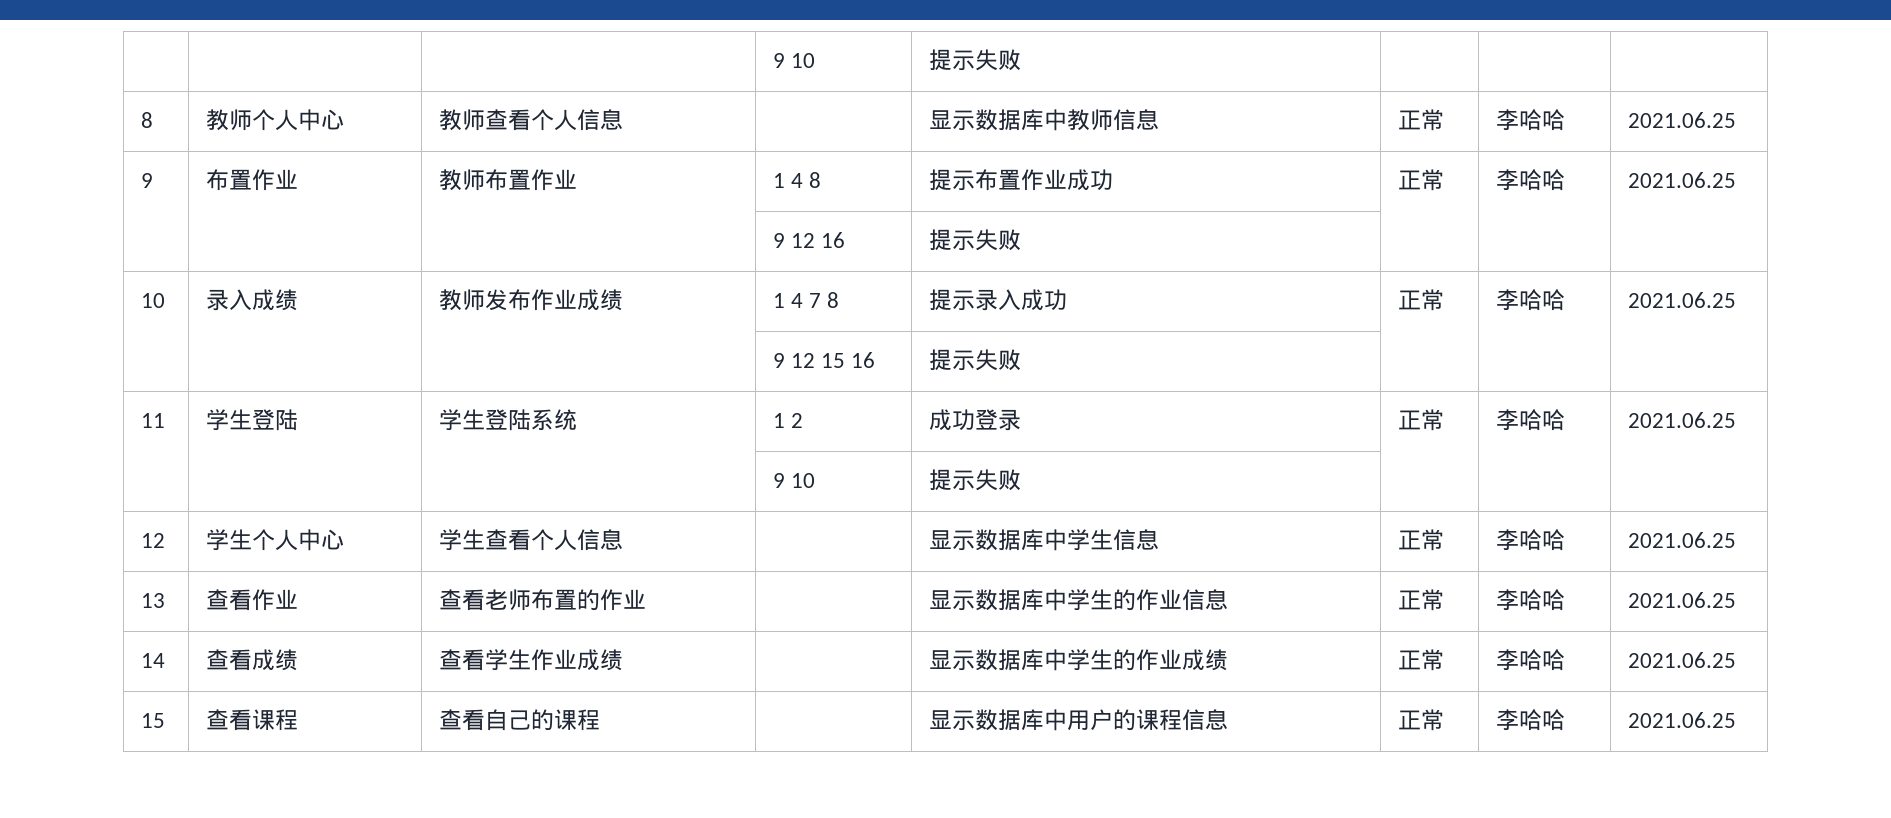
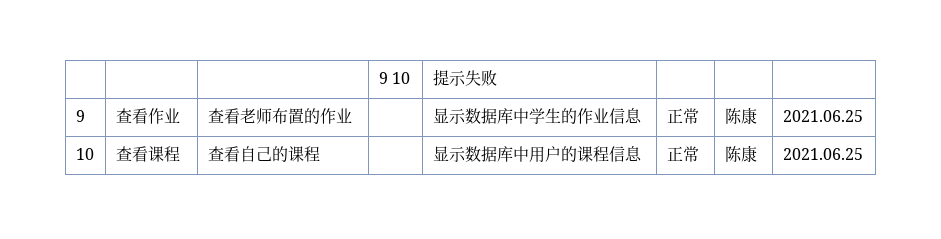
[772,53,815,68] [928,49,1021,71] [140,112,153,128] [205,109,344,131] [438,109,623,131] [928,109,1159,131] [1397,109,1444,131] [1495,109,1565,131] [1627,112,1736,128] [140,173,153,188] [205,169,298,191] [438,169,577,191] [772,172,822,188] [928,169,1113,191] [1397,169,1444,191] [1495,169,1565,191] [1627,172,1736,188] [772,232,846,248] [928,229,1021,251] [140,293,165,308] [205,289,298,311] [438,289,623,311] [772,292,840,308] [928,289,1067,311] [1397,289,1444,311] [1495,289,1565,311] [1627,292,1736,308] [772,352,876,368] [928,349,1021,371] [140,413,165,428] [205,409,298,431] [438,409,577,431] [772,413,803,428] [928,409,1021,431] [1397,409,1444,431] [1495,409,1565,431] [1627,412,1736,428] [772,473,815,488] [928,469,1021,491] [140,533,165,548] [205,529,344,551] [438,529,623,551] [928,529,1159,551] [1397,529,1444,551] [1495,529,1565,551] [1627,532,1736,548] [140,593,165,608] | | | 9 10 | 提示失败 | | | // 8 | 教师个人中心 | 教师查看个人信息 | | 显示数据库中教师信息 | 正常 | 李哈哈 | 2021.06.25 // 9 | 布置作业 | 教师布置作业 | 1 4 8 | 提示布置作业成功 | 正常 | 李哈哈 | 2021.06.25 // | | | 9 12 16 | 提示失败 | | | // 10 | 录入成绩 | 教师发布作业成绩 | 1 4 7 8 | 提示录入成功 | 正常 | 李哈哈 | 2021.06.25 // | | | 9 12 15 16 | 提示失败 | | | // 11 | 学生登陆 | 学生登陆系统 | 1 2 | 成功登录 | 正常 | 李哈哈 | 2021.06.25 // | | | 9 10 | 提示失败 | | | // 12 | 学生个人中心 | 学生查看个人信息 | | 显示数据库中学生信息 | 正常 | 李哈哈 | 2021.06.25 // 13 -> [378,72,411,84] [432,69,497,86] [75,110,85,122] | | | 9 10 | 提示失败 | | | // 9
[1495,589,1565,611] [1627,592,1736,608] [140,653,165,668] [205,649,298,671] [438,649,623,671] [928,649,1228,671] [1397,649,1444,671] [1495,649,1565,671] [1627,652,1736,668] [140,713,165,728] 李哈哈 | 2021.06.25 // 14 | 查看成绩 | 查看学生作业成绩 | | 显示数据库中学生的作业成绩 | 正常 | 李哈哈 | 2021.06.25 // 15 -> [724,107,757,124] [782,110,863,122] [75,148,94,160] 陈康 | 2021.06.25 // 10
[1495,709,1565,731] 李哈哈 -> [724,145,757,162] 陈康

